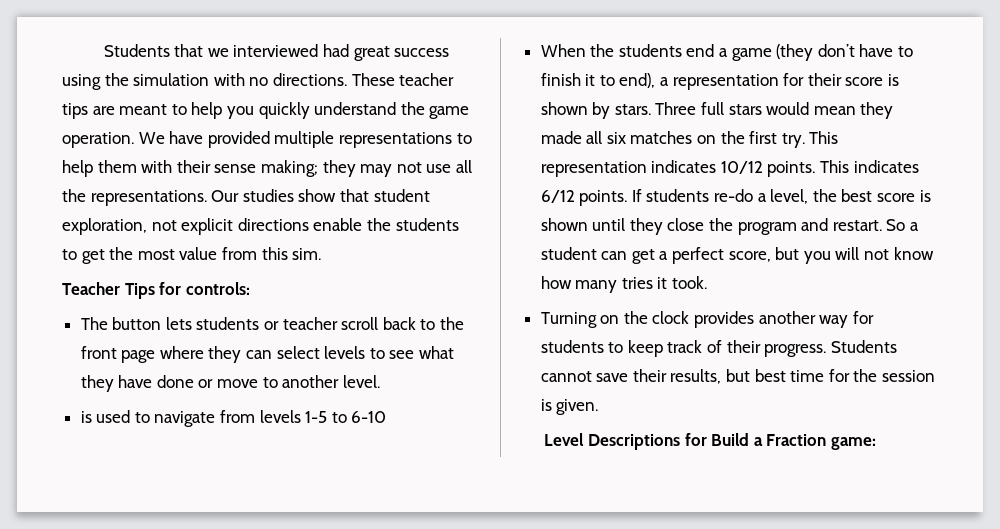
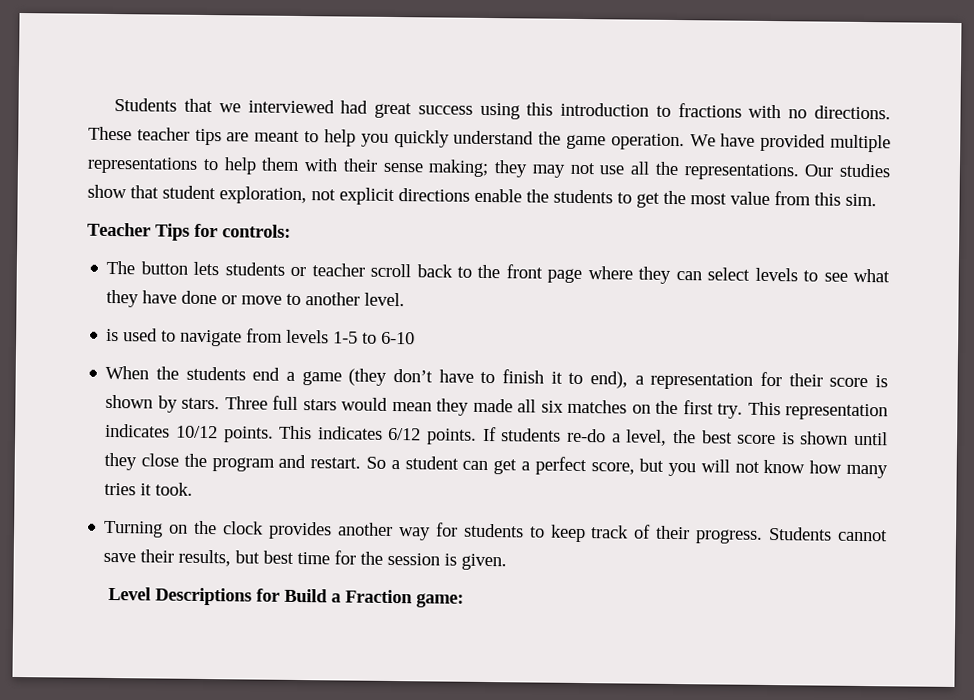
[104,73,210,86] the simulation -> [526,102,742,118] this introduction to fractions

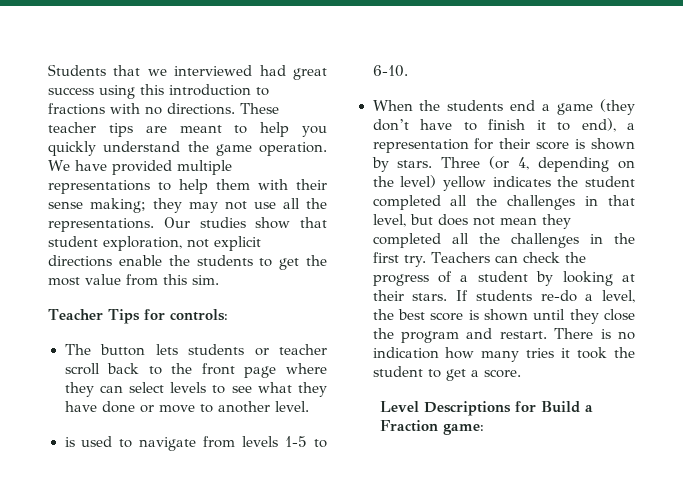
[381,331,416,345] 6-10 -> [372,65,408,77] 6-10.
[272,395,889,421] [105,423,478,445] full stars would mean they made all six matches on the first try. This representation indicates 10/12 points. This indicates 6/12 points. -> [489,156,635,172] [372,175,635,191] [372,195,635,210] [372,214,571,229] [372,233,635,248] [372,252,587,267] [372,271,635,286] [372,290,448,301] (or 4, depending on the level) yellow indicates the student completed all the challenges in that level, but does not mean they completed all the challenges in the first try. Teachers can check the progress of a student by looking at their stars.
[366,456,889,479] [104,482,194,496] [103,520,888,544] [103,549,508,571] So a student can get a perfect score, but you will not know how many tries it took. // Turning on the clock provides another way for students to keep track of their progress. Students cannot save their results, but best time for the session is given. -> [554,328,635,340] [372,347,635,362] [372,366,521,381] There is no indication how many tries it took the student to get a score.

